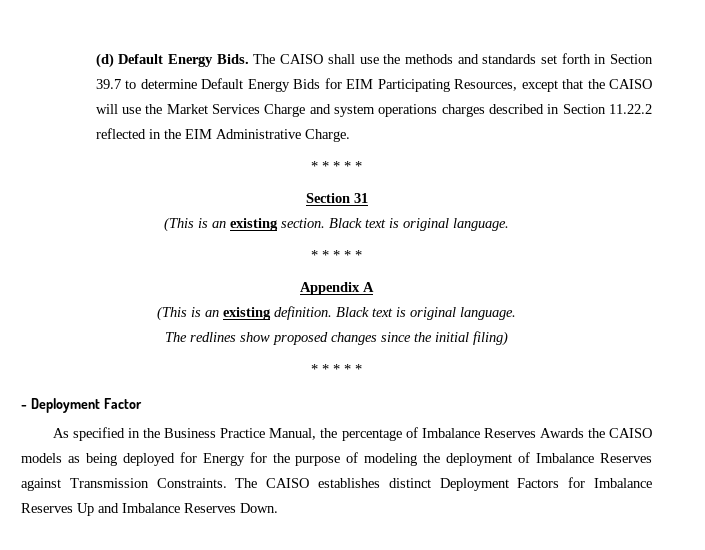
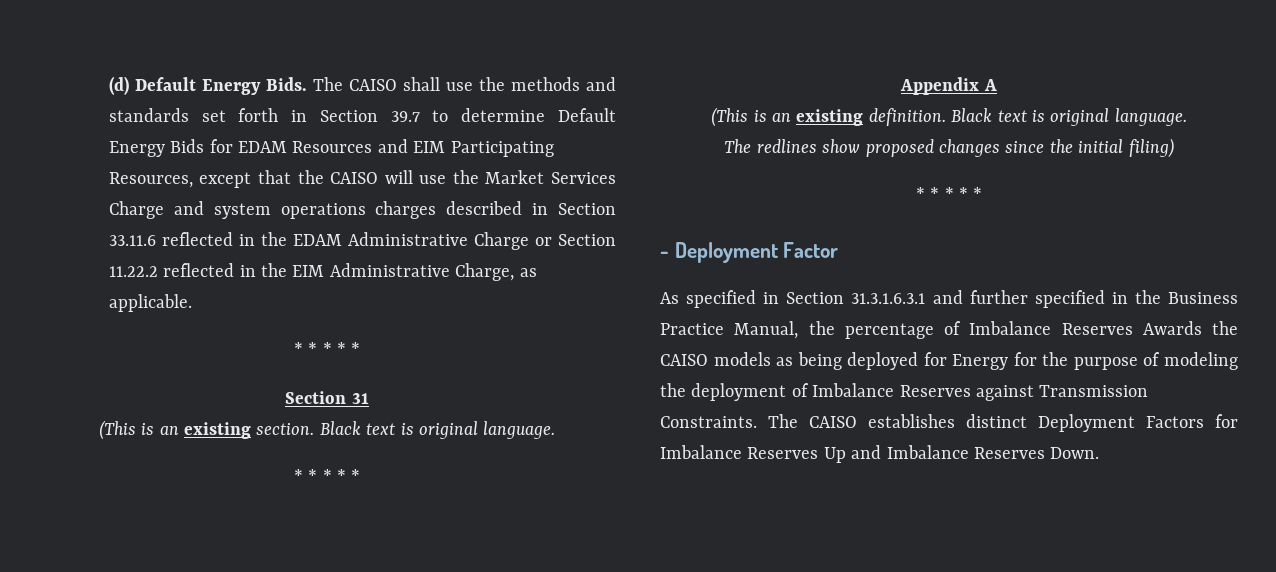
(342, 83) none -> [238,139,408,153] EDAM Resources and
(606, 109) none -> [108,232,616,250] 33.11.6 reflected in the EDAM Administrative Charge or Section
[304,129,350,142] Charge. -> [455,263,537,281] [108,294,192,312] Charge, as applicable.
(141, 433) none -> [786,290,1128,308] Section 31.3.1.6.3.1 and further specified in

